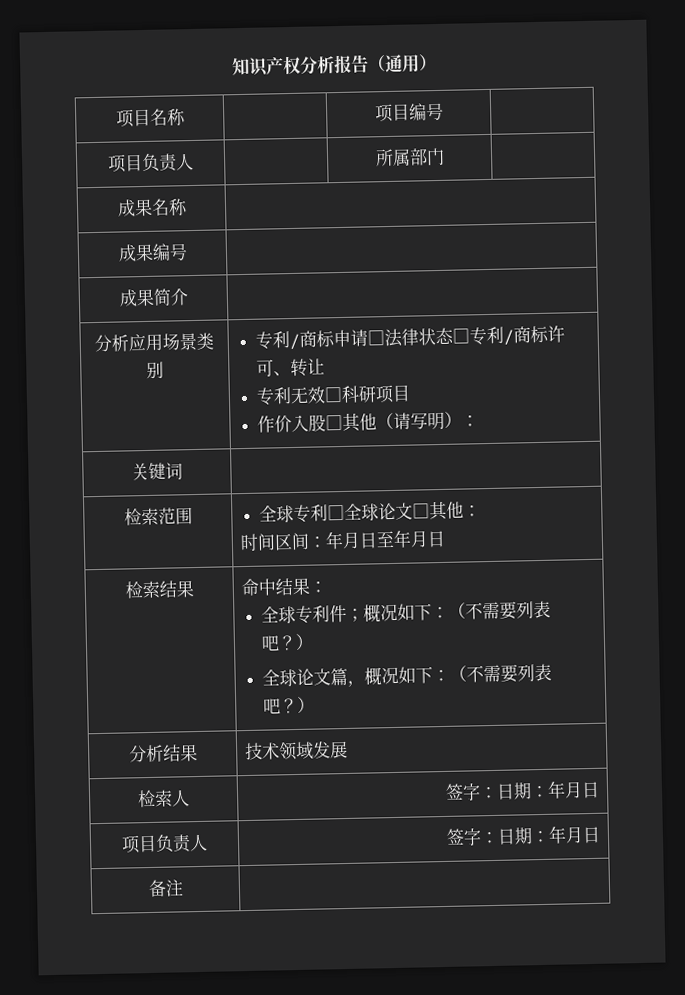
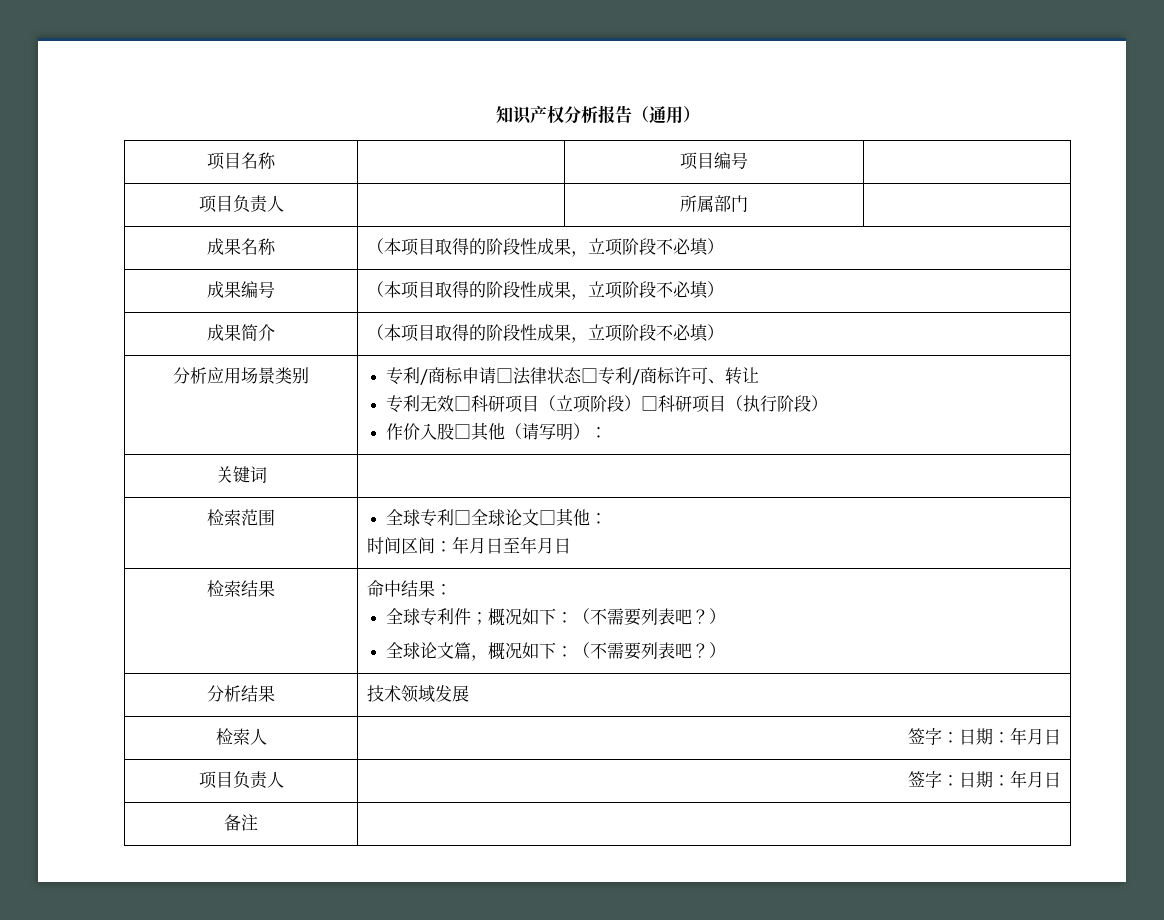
[117,243,188,262] [118,288,189,307] // 成果编号 | // 成果简介 | -> [367,238,725,257] [207,281,275,298] [367,281,725,300] [207,324,275,341] [367,324,725,343] （本项目取得的阶段性成果，立项阶段不必填） // 成果编号 | （本项目取得的阶段性成果，立项阶段不必填） // 成果简介 | （本项目取得的阶段性成果，立项阶段不必填）
(412, 393) none -> [538,395,828,413] （立项阶段）□科研项目（执行阶段）

